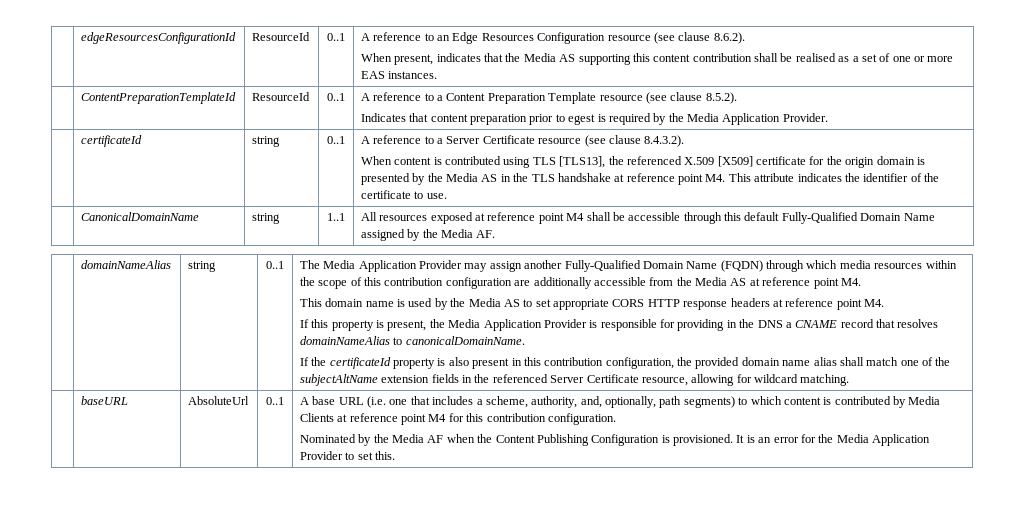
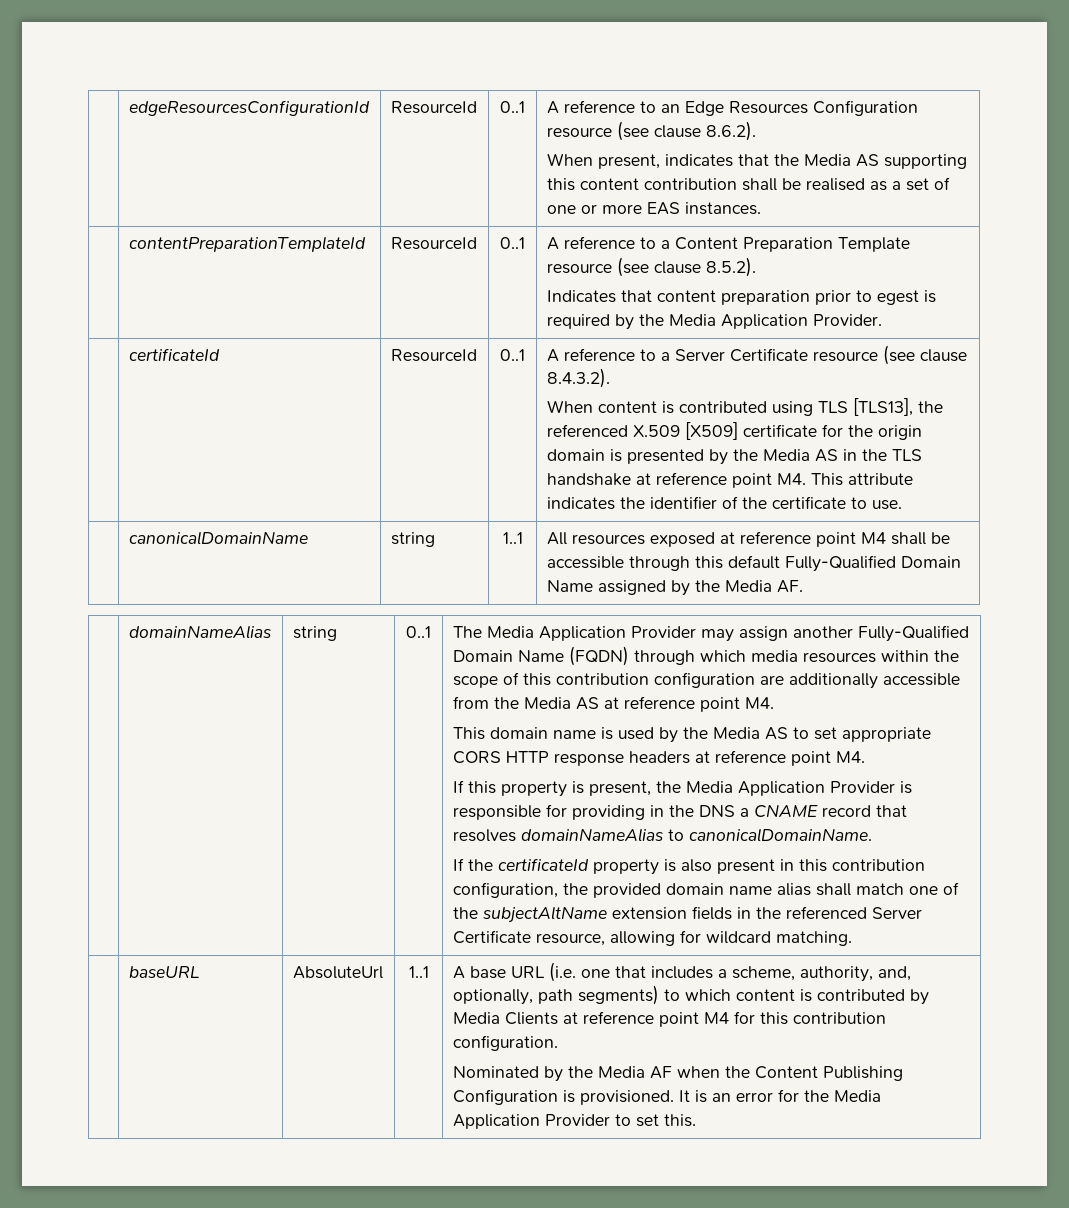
[80,92,236,104] ContentPreparationTemplateId -> [128,236,366,252] contentPreparationTemplateId
[251,136,280,147] string -> [390,349,477,362] ResourceId
[80,212,199,221] CanonicalDomainName -> [128,531,308,545] canonicalDomainName
[266,397,284,405] 0..1 -> [408,966,429,978] 1..1

